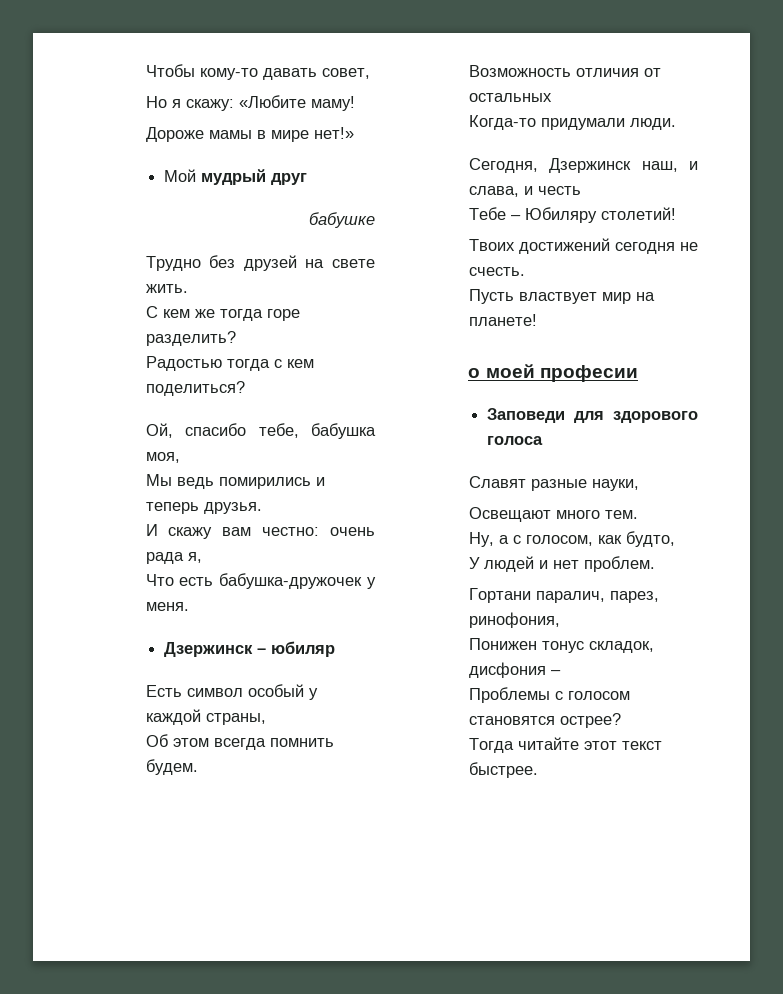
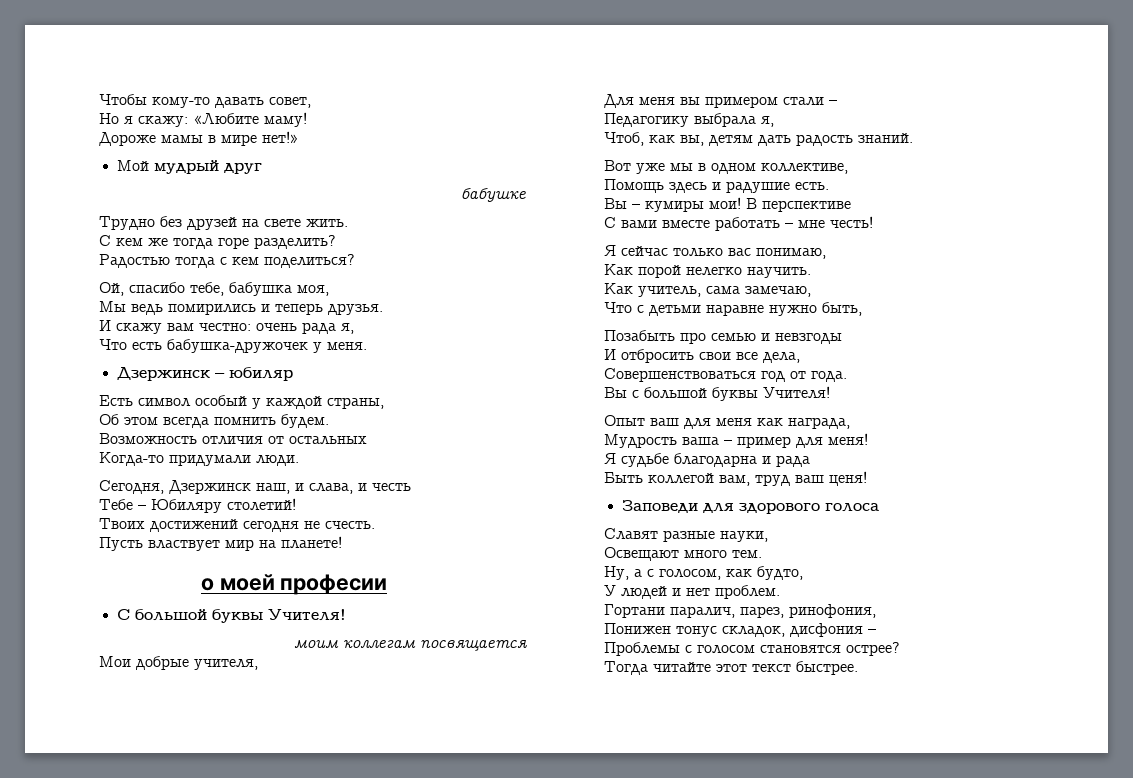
(638, 373) none -> [117,609,347,623] [294,640,527,651] [99,656,259,670] [604,94,838,108] [604,113,775,127] [604,132,914,146] [604,160,849,174] [604,179,830,193] [604,197,852,212] [604,216,874,231] [604,245,827,259] [604,264,812,278] [604,283,812,297] [604,302,863,316] [604,330,843,344] [604,349,801,363] [604,368,848,382] [604,386,831,401] [604,415,851,429] [604,433,869,448] [604,453,811,467] [604,471,868,486] // С большой буквы Учителя! // моим коллегам посвящается // Мои добрые учителя, // Для меня вы примером стали – // Педагогику выбрала я, // Чтоб, как вы, детям дать радость знаний. // Вот уже мы в одном коллективе, // Помощь здесь и радушие есть. // Вы – кумиры мои! В перспективе // С вами вместе работать – мне честь! // Я сейчас только вас понимаю, // Как порой нелегко научить. // Как учитель, сама замечаю, // Что с детьми наравне нужно быть, // Позабыть про семью и невзгоды // И отбросить свои все дела, // Совершенствоваться год от года. // Вы с большой буквы Учителя! // Опыт ваш для меня как награда, // Мудрость ваша – пример для меня! // Я судьбе благодарна и рада // Быть коллегой вам, труд ваш ценя!

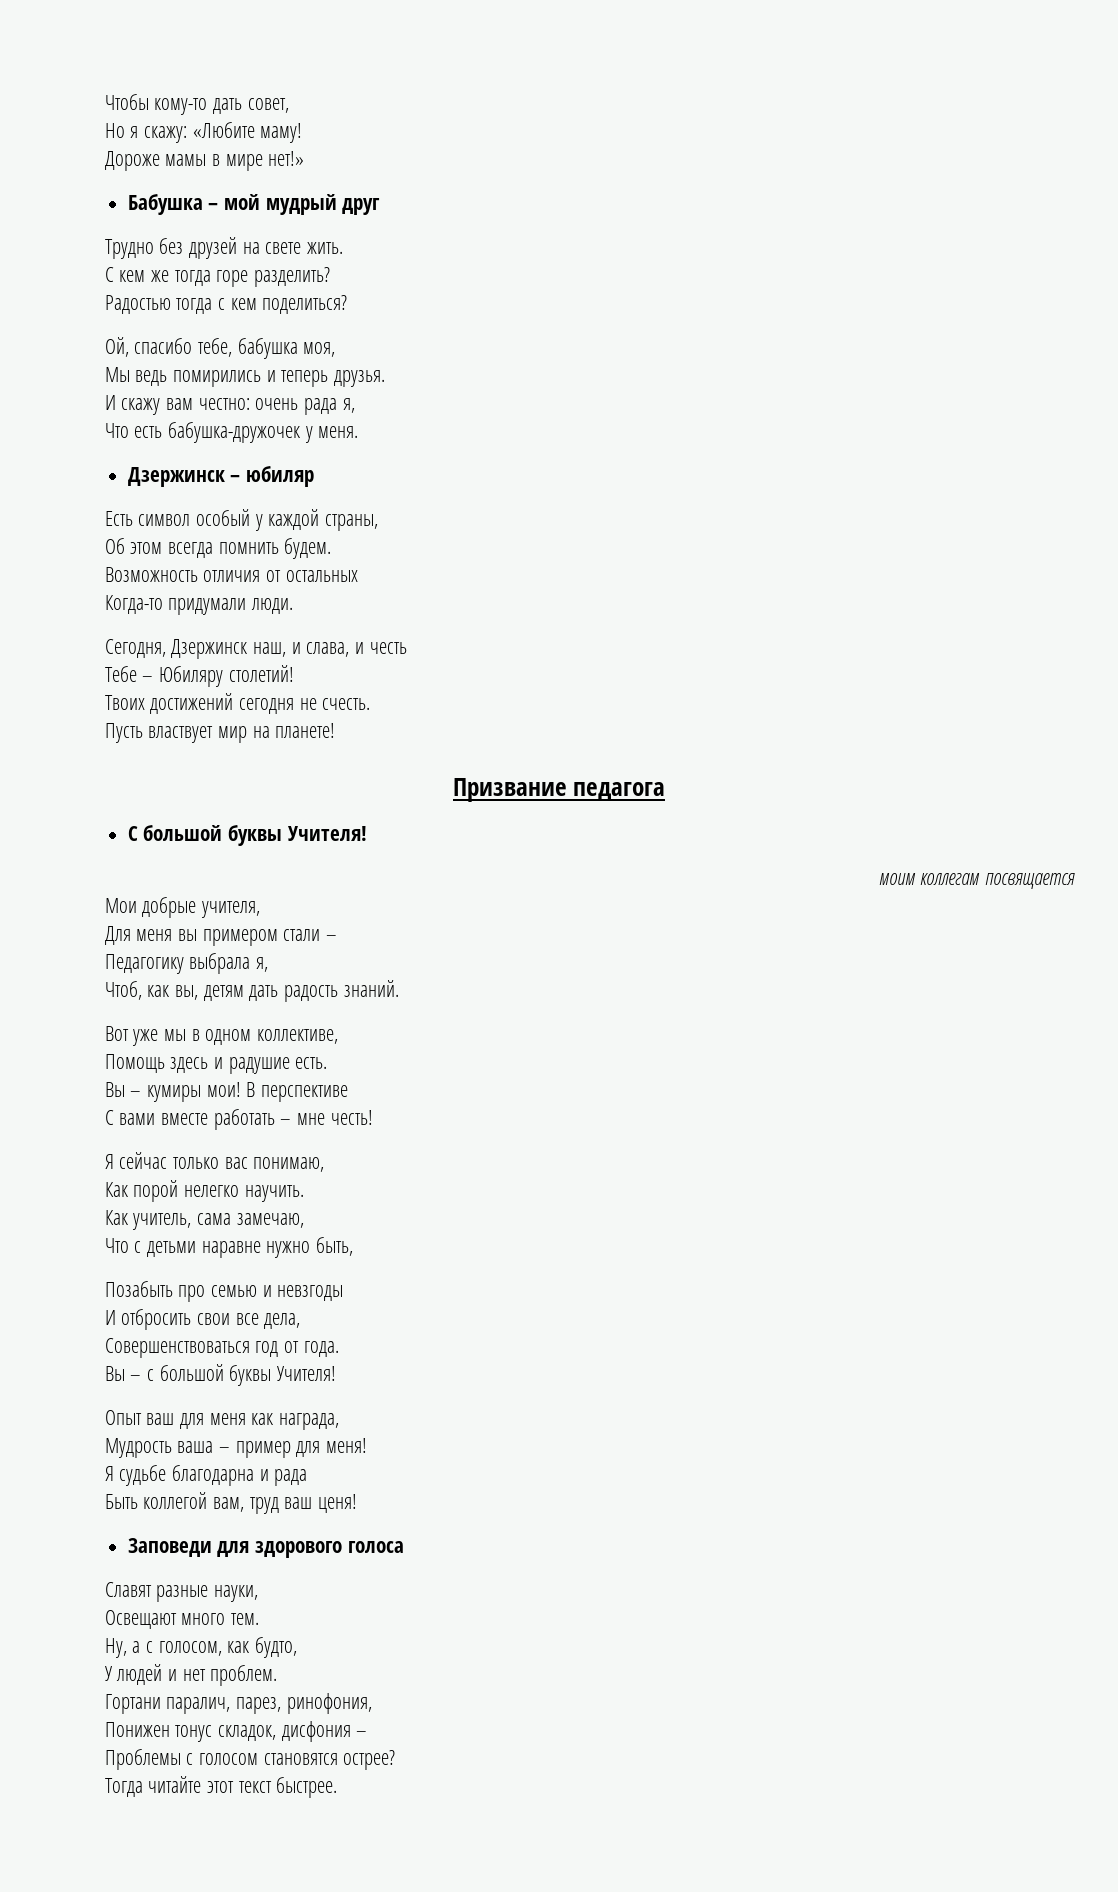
[215,97,265,108] давать -> [212,98,242,114] дать
[117,160,150,171] Мой -> [127,194,261,215] Бабушка – мой
[461,188,526,202] // бабушке -> (381, 206) none
[200,574,388,595] о моей професии -> [452,778,666,802] Призвание педагога
(628, 392) none -> [130,1375,142,1381] –

